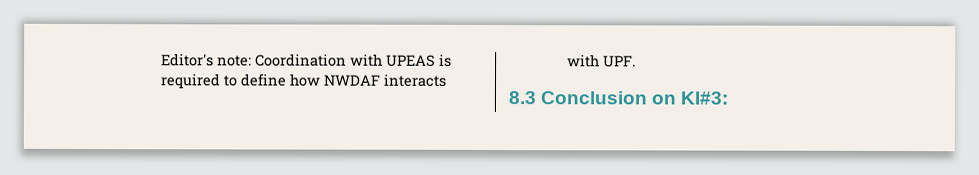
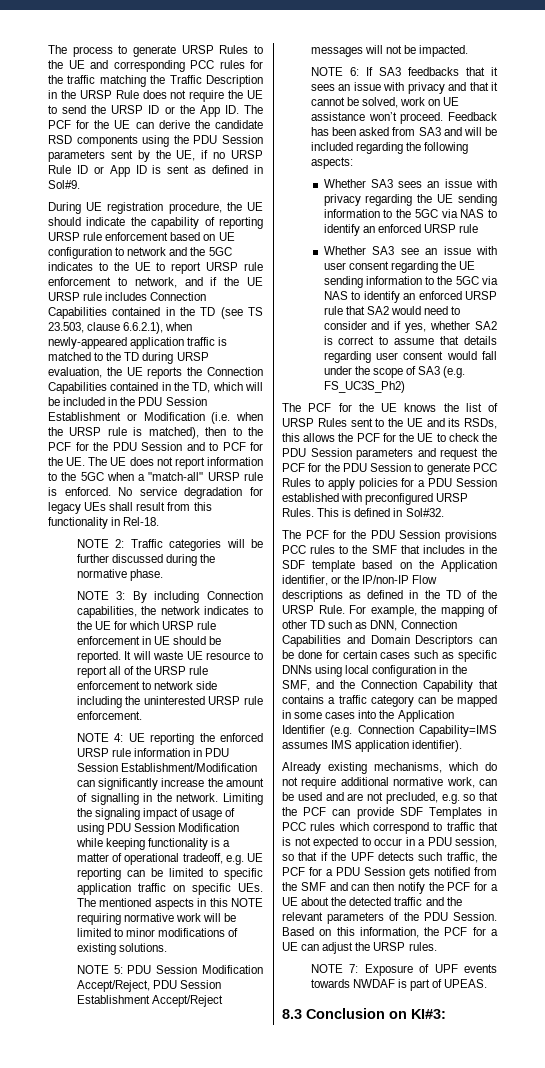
[161,53,453,67] [160,73,448,89] [567,54,637,68] Editor's note: Coordination with UPEAS is required to define how NWDAF interacts with UPF. -> [48,45,263,57] [48,60,263,72] [48,75,263,87] [48,90,263,102] [48,105,263,117] [48,120,263,129] [48,135,263,147] [48,150,263,162] [48,165,263,177] [48,180,80,189] [48,202,263,214] [48,217,263,229] [48,232,235,241] [48,247,232,259] [48,262,263,274] [48,277,263,288] [48,292,207,301] [48,307,263,319] [48,322,193,334] [48,337,228,349] [48,352,209,364] [48,367,263,379] [48,382,263,394] [48,397,207,406] [48,412,263,424] [48,427,263,439] [48,442,263,451] [48,457,263,469] [48,472,263,481] [48,487,263,499] [48,502,212,514] [48,517,160,529] [76,539,263,551] [76,554,216,566] [76,569,163,581] [76,591,263,603] [76,606,263,618] [76,621,217,630] [76,636,222,645] [76,651,263,663] [76,666,209,678] [76,681,218,690] [76,696,263,708] [76,711,142,720] [76,733,263,745] [76,748,230,757] [76,763,257,772] [76,778,264,790] [76,793,263,805] [76,808,236,820] [76,823,240,835] [75,838,231,850] [76,853,263,865] [76,868,263,880] [76,883,263,895] [76,898,263,910] [76,913,237,925] [76,928,239,937] [76,943,167,955] [76,965,263,974] [76,980,222,992] [76,995,223,1007] [310,45,469,57] [310,67,498,76] [310,82,498,94] [310,97,460,108] [310,112,497,124] [310,127,497,136] [310,142,469,154] [310,157,353,169] [323,179,497,188] [323,194,497,206] [323,209,497,218] [323,224,478,236] [323,246,497,255] [323,261,475,273] [323,276,498,288] [323,291,497,303] [323,306,461,315] [323,321,497,333] [323,336,497,345] [323,351,497,363] [323,366,466,378] [323,381,405,393] [282,403,498,412] [282,418,497,429] [282,433,497,442] [282,448,497,460] [282,463,497,475] [282,478,497,490] [282,493,469,505] [282,508,444,517] [282,530,497,542] [282,545,497,554] [282,560,497,572] [282,575,438,586] [282,590,497,602] [282,605,498,617] [282,620,457,631] [282,635,497,647] [282,650,497,662] [282,665,467,677] [282,680,498,692] [282,695,497,707] [282,710,454,722] [282,725,497,737] [282,740,463,752] [282,762,497,774] [282,777,497,789] [282,792,498,804] [282,807,497,819] [282,822,498,834] [282,837,497,849] [282,852,497,863] [282,867,497,879] [282,882,498,894] [282,897,462,906] [282,912,497,924] [282,927,498,938] [282,942,437,954] [310,964,497,976] [310,979,488,991] The process to generate URSP Rules to the UE and corresponding PCC rules for the traffic matching the Traffic Description in the URSP Rule does not require the UE to send the URSP ID or the App ID. The PCF for the UE can derive the candidate RSD components using the PDU Session parameters sent by the UE, if no URSP Rule ID or App ID is sent as defined in Sol#9. // During UE registration procedure, the UE should indicate the capability of reporting URSP rule enforcement based on UE configuration to network and the 5GC indicates to the UE to report URSP rule enforcement to network, and if the UE URSP rule includes Connection Capabilities contained in the TD (see TS 23.503, clause 6.6.2.1), when newly-appeared application traffic is matched to the TD during URSP evaluation, the UE reports the Connection Capabilities contained in the TD, which will be included in the PDU Session Establishment or Modification (i.e. when the URSP rule is matched), then to the PCF for the PDU Session and to PCF for the UE. The UE does not report information to the 5GC when a "match-all" URSP rule is enforced. No service degradation for legacy UEs shall result from this functionality in Rel-18. // NOTE 2: Traffic categories will be further discussed during the normative phase. // NOTE 3: By including Connection capabilities, the network indicates to the UE for which URSP rule enforcement in UE should be reported. It will waste UE resource to report all of the URSP rule enforcement to network side including the uninterested URSP rule enforcement. // NOTE 4: UE reporting the enforced URSP rule information in PDU Session Establishment/Modification can significantly increase the amount of signalling in the network. Limiting the signaling impact of usage of using PDU Session Modification while keeping functionality is a matter of operational tradeoff, e.g. UE reporting can be limited to specific application traffic on specific UEs. The mentioned aspects in this NOTE requiring normative work will be limited to minor modifications of existing solutions. // NOTE 5: PDU Session Modification Accept/Reject, PDU Session Establishment Accept/Reject messages will not be impacted. // NOTE 6: If SA3 feedbacks that it sees an issue with privacy and that it cannot be solved, work on UE assistance won’t proceed. Feedback has been asked from SA3 and will be included regarding the following aspects: // Whether SA3 sees an issue with privacy regarding the UE sending information to the 5GC via NAS to identify an enforced URSP rule // Whether SA3 see an issue with user consent regarding the UE sending information to the 5GC via NAS to identify an enforced URSP rule that SA2 would need to consider and if yes, whether SA2 is correct to assume that details regarding user consent would fall under the scope of SA3 (e.g. FS_UC3S_Ph2) // The PCF for the UE knows the list of URSP Rules sent to the UE and its RSDs, this allows the PCF for the UE to check the PDU Session parameters and request the PCF for the PDU Session to generate PCC Rules to apply policies for a PDU Session established with preconfigured URSP Rules. This is defined in Sol#32. // The PCF for the PDU Session provisions PCC rules to the SMF that includes in the SDF template based on the Application identifier, or the IP/non-IP Flow descriptions as defined in the TD of the URSP Rule. For example, the mapping of other TD such as DNN, Connection Capabilities and Domain Descriptors can be done for certain cases such as specific DNNs using local configuration in the SMF, and the Connection Capability that contains a traffic category can be mapped in some cases into the Application Identifier (e.g. Connection Capability=IMS assumes IMS application identifier). // Already existing mechanisms, which do not require additional normative work, can be used and are not precluded, e.g. so that the PCF can provide SDF Templates in PCC rules which correspond to traffic that is not expected to occur in a PDU session, so that if the UPF detects such traffic, the PCF for a PDU Session gets notified from the SMF and can then notify the PCF for a UE about the detected traffic and the relevant parameters of the PDU Session. Based on this information, the PCF for a UE can adjust the URSP rules. // NOTE 7: Exposure of UPF events towards NWDAF is part of UPEAS.

